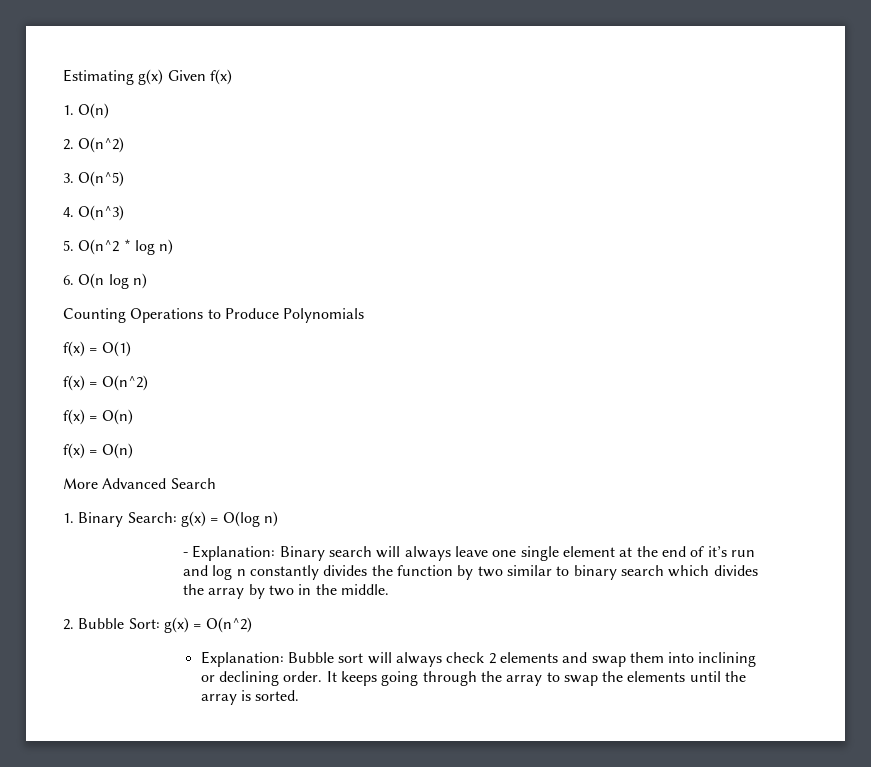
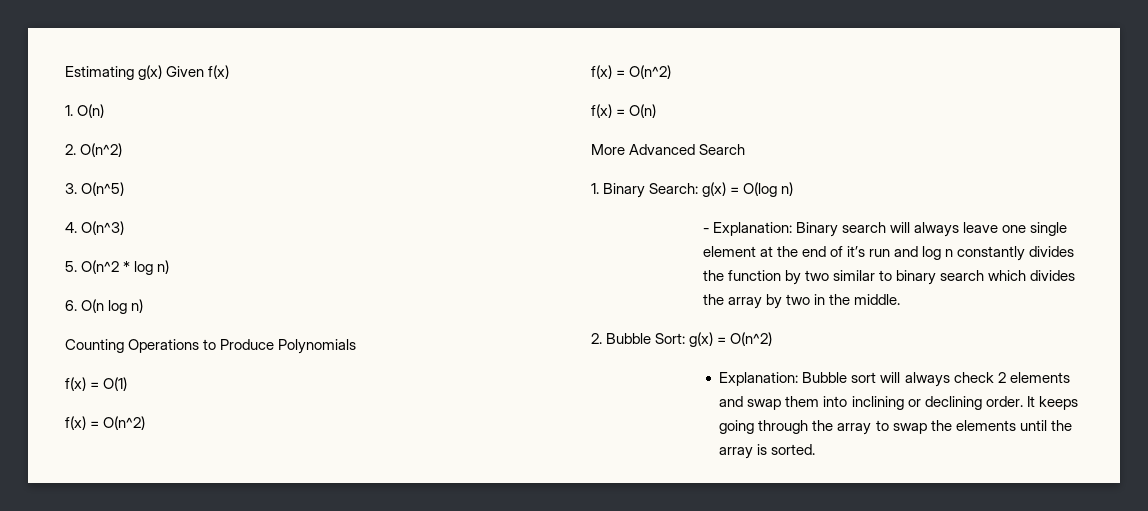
[101,409,133,425] O(n) -> [629,65,672,79] O(n^2)

